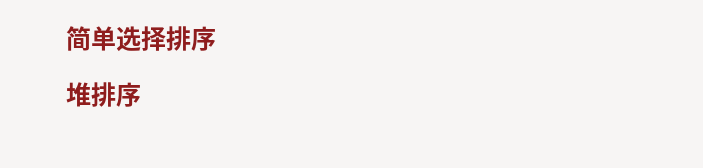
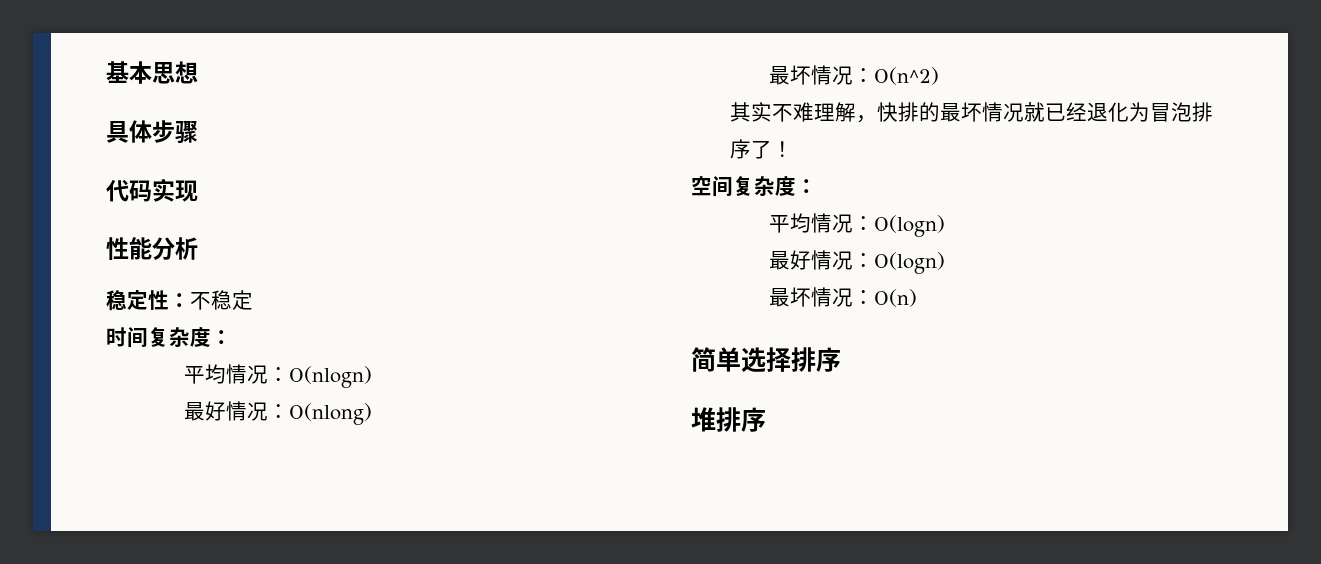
(66, 38) none -> [106,61,198,84] [106,120,198,144] [106,178,198,202] [106,237,198,260] [106,290,253,311] [106,327,232,348] [184,364,373,388] [184,401,373,425] [769,65,940,85] [730,102,1214,123] [730,139,794,159] [691,176,817,197] [769,213,946,237] [769,250,946,274] [769,287,918,307] 基本思想 // 具体步骤 // 代码实现 // 性能分析 // 稳定性：不稳定 // 时间复杂度： // 平均情况：O(nlogn) // 最好情况：O(nlong) // 最坏情况：O(n^2) // 其实不难理解，快排的最坏情况就已经退化为冒泡排序了！ // 空间复杂度： // 平均情况：O(logn) // 最好情况：O(logn) // 最坏情况：O(n) //

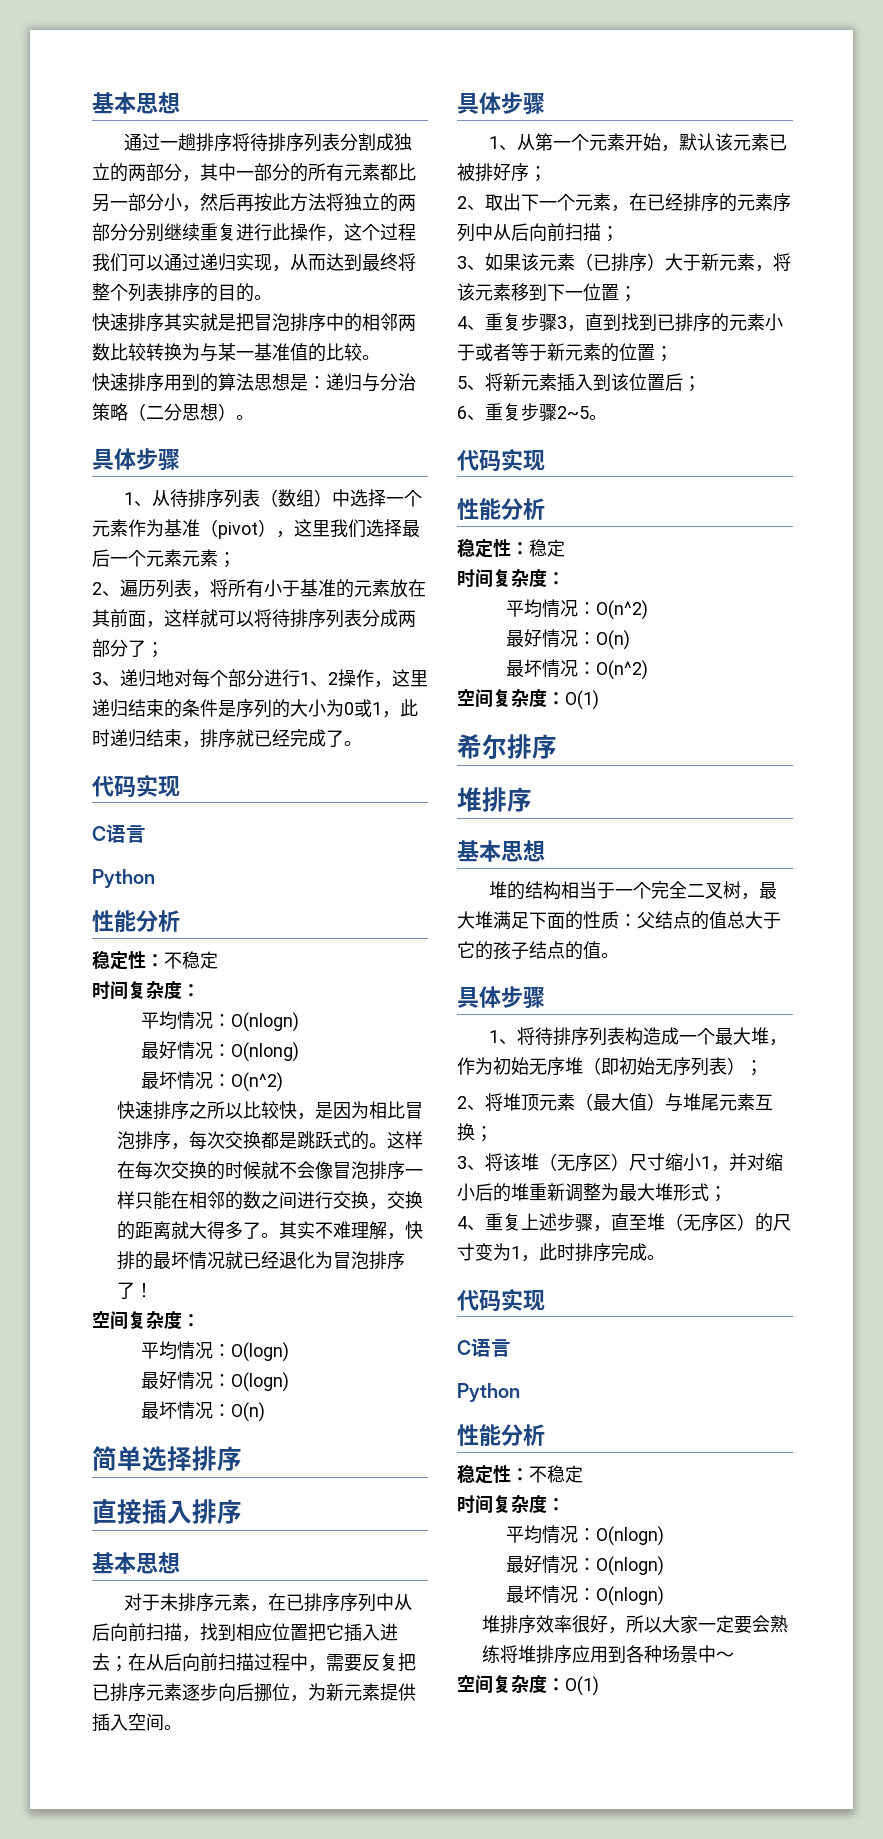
[106,61,198,84] [106,120,198,144] [106,178,198,202] 基本思想 // 具体步骤 // 代码实现 -> [92,92,180,114] [124,133,413,152] [92,163,416,182] [92,193,416,212] [92,223,416,242] [92,253,416,272] [92,283,272,302] [92,313,416,332] [92,343,380,362] [92,373,416,392] [92,403,254,421] [92,448,180,471] [124,489,423,508] [92,519,420,539] [92,549,236,568] [92,579,426,598] [92,609,416,628] [92,639,164,658] [92,669,428,688] [92,699,418,718] [92,729,362,748] [92,774,180,798] [92,824,146,843] [92,869,155,888] 基本思想 // 通过一趟排序将待排序列表分割成独立的两部分，其中一部分的所有元素都比另一部分小，然后再按此方法将独立的两部分分别继续重复进行此操作，这个过程我们可以通过递归实现，从而达到最终将整个列表排序的目的。 // 快速排序其实就是把冒泡排序中的相邻两数比较转换为与某一基准值的比较。 // 快速排序用到的算法思想是：递归与分治策略（二分思想）。 // 具体步骤 // 1、从待排序列表（数组）中选择一个元素作为基准（pivot），这里我们选择最后一个元素元素； // 2、遍历列表，将所有小于基准的元素放在其前面，这样就可以将待排序列表分成两部分了； // 3、递归地对每个部分进行1、2操作，这里递归结束的条件是序列的大小为0或1，此时递归结束，排序就已经完成了。 // 代码实现 // C语言 // Python
(940, 76) none -> [116,1101,423,1120] [116,1131,423,1150] [116,1161,423,1180] [116,1191,423,1210] [116,1221,279,1240] 快速排序之所以比较快，是因为相比冒泡排序，每次交换都是跳跃式的。这样在每次交换的时候就不会像冒泡排序一样只能在相邻的数之间进行交换，交换的距离就大得多了。
[691,407,766,432] 堆排序 -> [92,1499,242,1524] [92,1552,180,1574] [124,1593,413,1612] [92,1623,398,1642] [92,1653,416,1672] [92,1683,416,1702] [92,1713,182,1732] [457,92,545,115] [489,133,788,152] [457,163,547,182] [457,193,791,212] [457,223,619,242] [457,253,791,272] [457,283,637,302] [457,313,783,332] [457,343,673,362] [457,373,701,392] [457,403,607,422] [457,448,545,472] [457,498,545,520] [457,538,565,558] [457,569,565,588] [506,599,649,620] [506,629,631,650] [506,659,649,680] [457,689,599,710] [457,734,557,759] [457,787,532,812] [457,840,545,862] [489,881,778,900] [457,911,781,930] [457,941,619,960] [457,986,545,1009] [489,1027,788,1046] [457,1057,763,1076] [457,1093,773,1112] [457,1123,493,1142] [457,1153,783,1172] [457,1183,727,1202] [457,1213,791,1232] [457,1243,665,1262] [457,1288,545,1312] [457,1338,511,1357] [457,1383,520,1402] [457,1424,545,1446] [457,1464,583,1484] [457,1495,565,1514] [506,1525,665,1546] [506,1555,665,1576] [506,1585,665,1606] [481,1615,788,1634] [481,1645,734,1664] [457,1675,599,1696] 直接插入排序 // 基本思想 // 对于未排序元素，在已排序序列中从后向前扫描，找到相应位置把它插入进去；在从后向前扫描过程中，需要反复把已排序元素逐步向后挪位，为新元素提供插入空间。 // 具体步骤 // 1、从第一个元素开始，默认该元素已被排好序； // 2、取出下一个元素，在已经排序的元素序列中从后向前扫描； // 3、如果该元素（已排序）大于新元素，将该元素移到下一位置； // 4、重复步骤3，直到找到已排序的元素小于或者等于新元素的位置； // 5、将新元素插入到该位置后； // 6、重复步骤2~5。 // 代码实现 // 性能分析 // 稳定性：稳定 // 时间复杂度： // 平均情况：O(n^2) // 最好情况：O(n) // 最坏情况：O(n^2) // 空间复杂度：O(1) // 希尔排序 // 堆排序 // 基本思想 // 堆的结构相当于一个完全二叉树，最大堆满足下面的性质：父结点的值总大于它的孩子结点的值。 // 具体步骤 // 1、将待排序列表构造成一个最大堆，作为初始无序堆（即初始无序列表）； // 2、将堆顶元素（最大值）与堆尾元素互换； // 3、将该堆（无序区）尺寸缩小1，并对缩小后的堆重新调整为最大堆形式； // 4、重复上述步骤，直至堆（无序区）的尺寸变为1，此时排序完成。 // 代码实现 // C语言 // Python // 性能分析 // 稳定性：不稳定 // 时间复杂度： // 平均情况：O(nlogn) // 最好情况：O(nlogn) // 最坏情况：O(nlogn) // 堆排序效率很好，所以大家一定要会熟练将堆排序应用到各种场景中～ // 空间复杂度：O(1)

